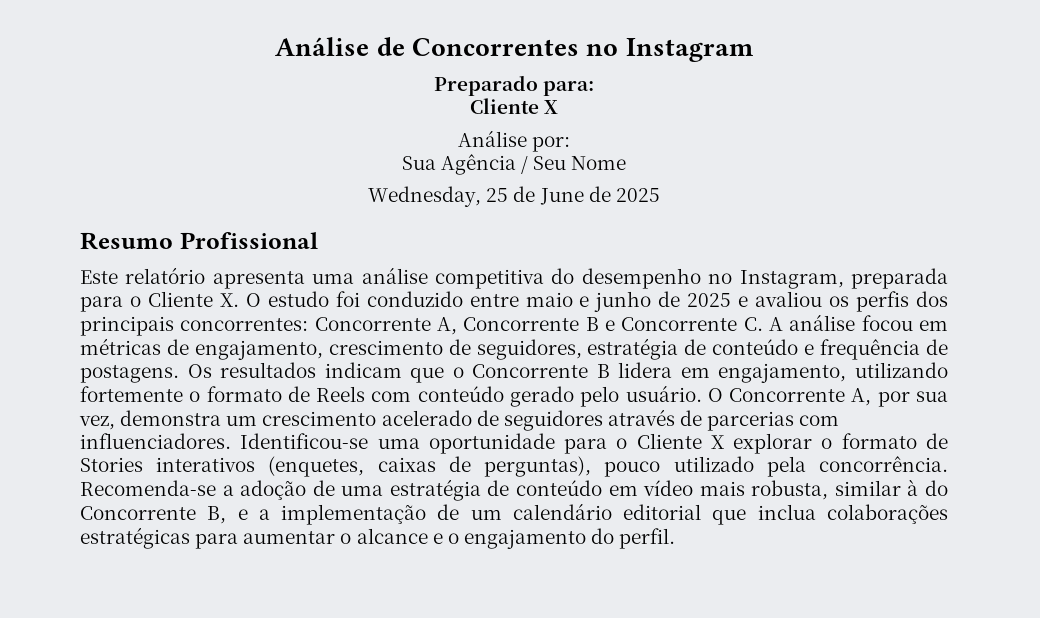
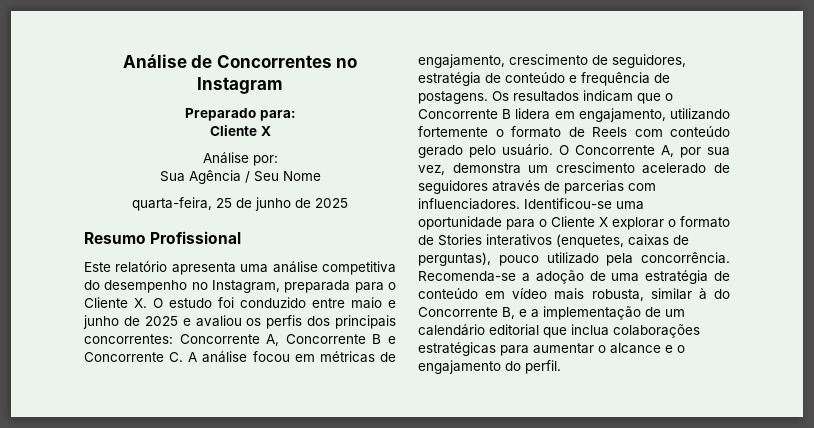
[368,186,482,207] Wednesday, -> [132,197,212,211] quarta-feira,
[539,188,584,205] June -> [255,197,291,211] junho

